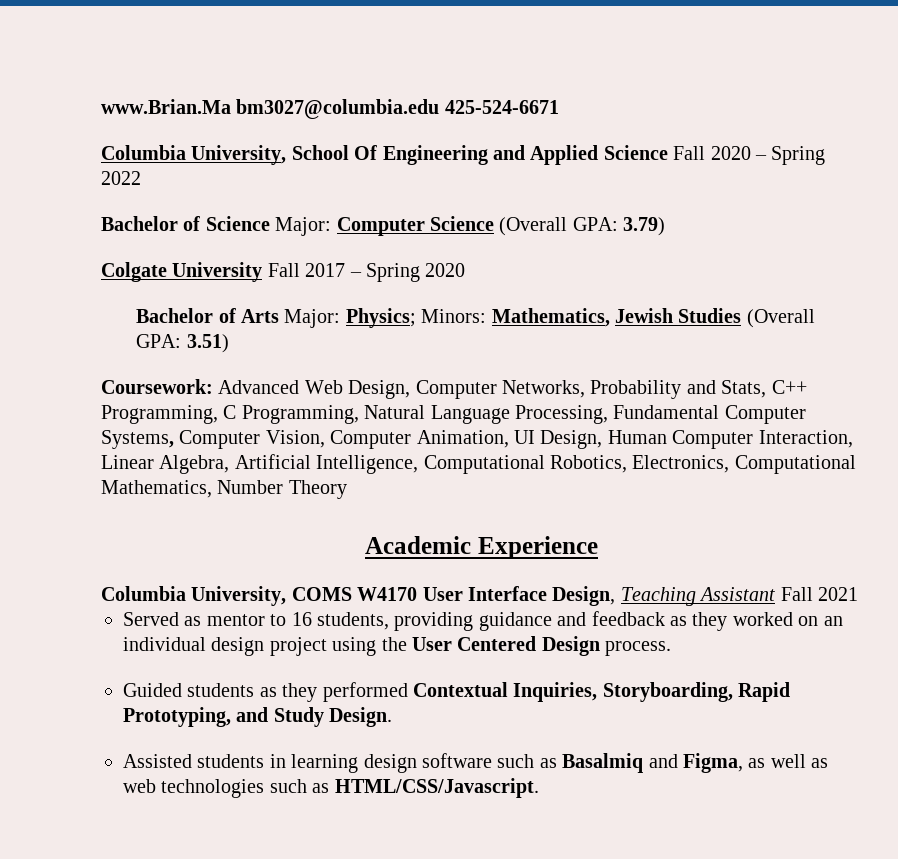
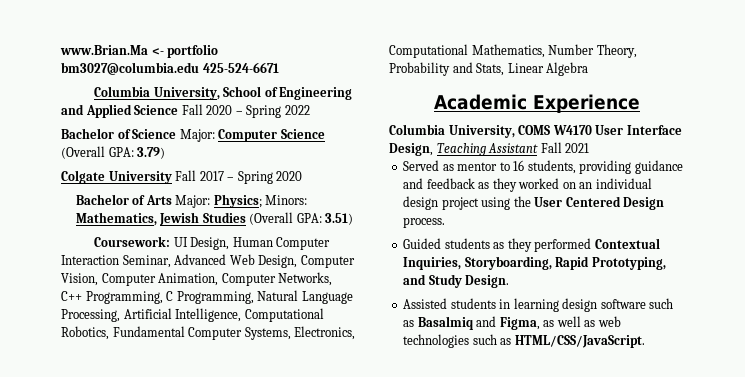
(231, 106) none -> [151,44,219,58] <- portfolio
[354,145,378,160] Of -> [264,87,278,97] of
[218,380,767,399] Advanced Web Design, Computer Networks, Probability and Stats, -> [173,237,331,250] [61,254,355,268] [61,272,333,286] UI Design, Human Computer Interaction Seminar, Advanced Web Design, Computer Vision, Computer Animation, Computer Networks,
[613,405,806,424] [101,430,853,449] [101,455,230,474] Fundamental Computer Systems, Computer Vision, Computer Animation, UI Design, Human Computer Interaction, Linear Algebra, -> (120, 315) none
(627, 464) none -> [112,326,291,340] Fundamental Computer Systems,
[288,480,347,499] Theory -> [596,44,637,58] [389,62,589,76] Theory, Probability and Stats, Linear Algebra
[334,778,539,798] HTML/CSS/Javascript. -> [514,335,645,348] HTML/CSS/JavaScript.

